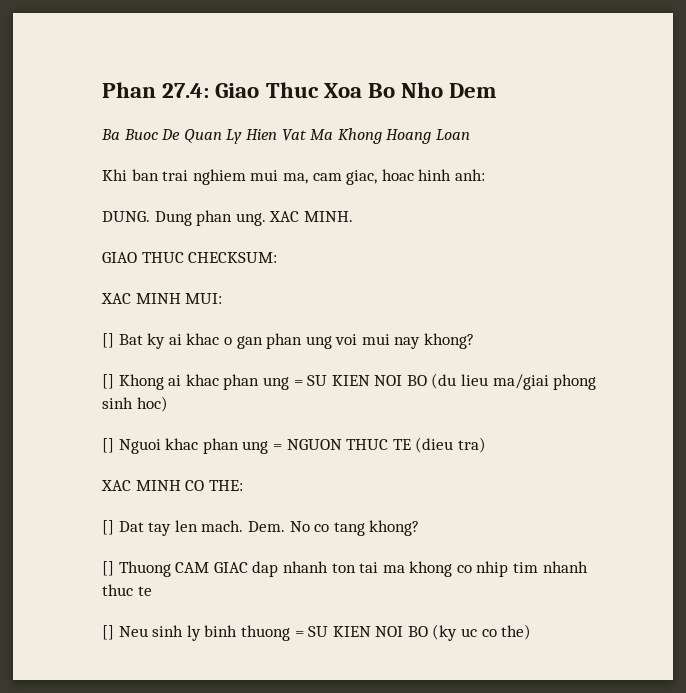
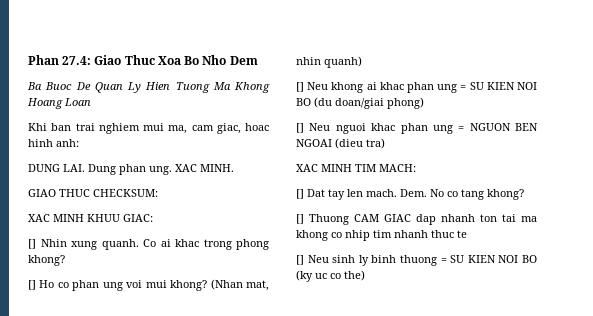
[281,129,307,141] Vat -> [175,82,210,93] Tuong
[102,211,150,222] DUNG. -> [28,164,85,172] DUNG LAI.
[185,293,223,304] [102,333,263,349] MUI: // [] Bat ky ai khac o gan -> [87,214,153,222] [28,239,269,250] [28,255,65,266] [28,280,69,290] KHUU GIAC: // [] Nhin xung quanh. Co ai khac trong phong khong? // [] Ho co
[394,333,475,349] [102,374,164,390] nay khong? // [] Khong -> [170,279,269,291] [296,56,362,68] [296,82,364,93] khong? (Nhan mat, nhin quanh) // [] Neu khong
[461,374,597,390] [102,396,168,412] [102,438,161,454] lieu ma/giai phong sinh hoc) // [] Nguoi -> [335,97,424,109] [296,123,366,134] doan/giai phong) // [] Neu nguoi
[346,439,411,450] THUC TE -> [515,123,538,131] [296,139,332,147] BEN NGOAI
[185,480,243,491] CO THE: -> [355,164,416,172] TIM MACH:

